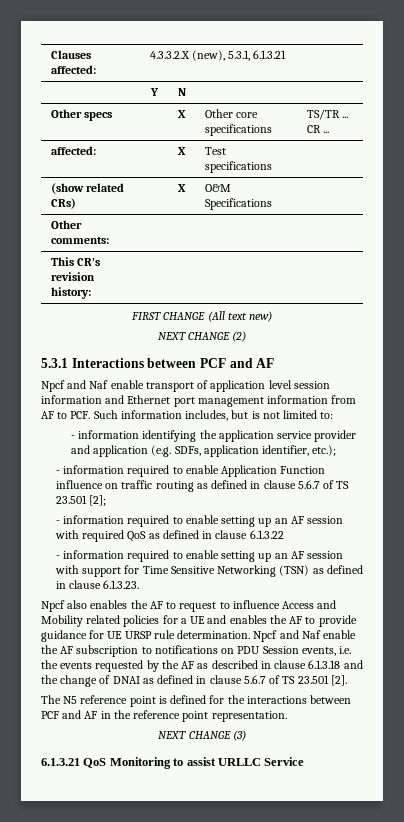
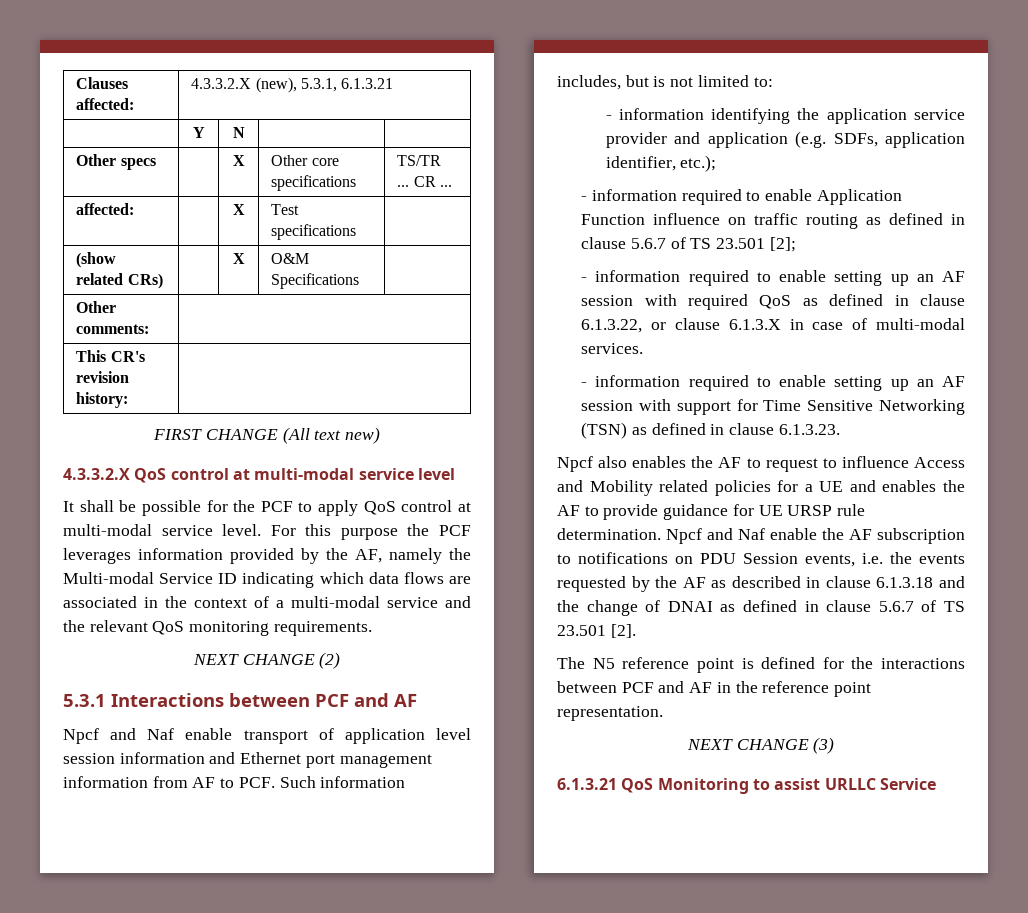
(272, 316) none -> [63,468,455,483] [63,500,471,516] [63,524,471,540] [63,548,471,564] [63,572,472,588] [63,596,471,608] [63,620,372,636] // 4.3.3.2.X QoS control at multi-modal service level // It shall be possible for the PCF to apply QoS control at multi-modal service level. For this purpose the PCF leverages information provided by the AF, namely the Multi-modal Service ID indicating which data flows are associated in the context of a multi-modal service and the relevant QoS monitoring requirements.
[249,530,284,539] 6.1.3.22 -> [581,318,965,333] [581,343,644,354] 6.1.3.22, or clause 6.1.3.X in case of multi-modal services.

